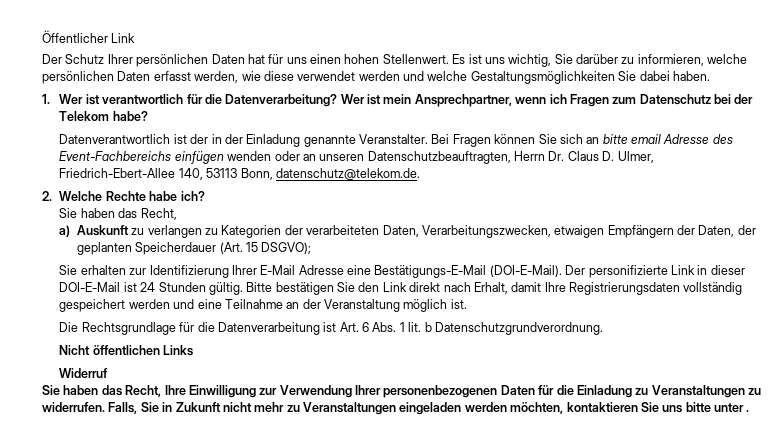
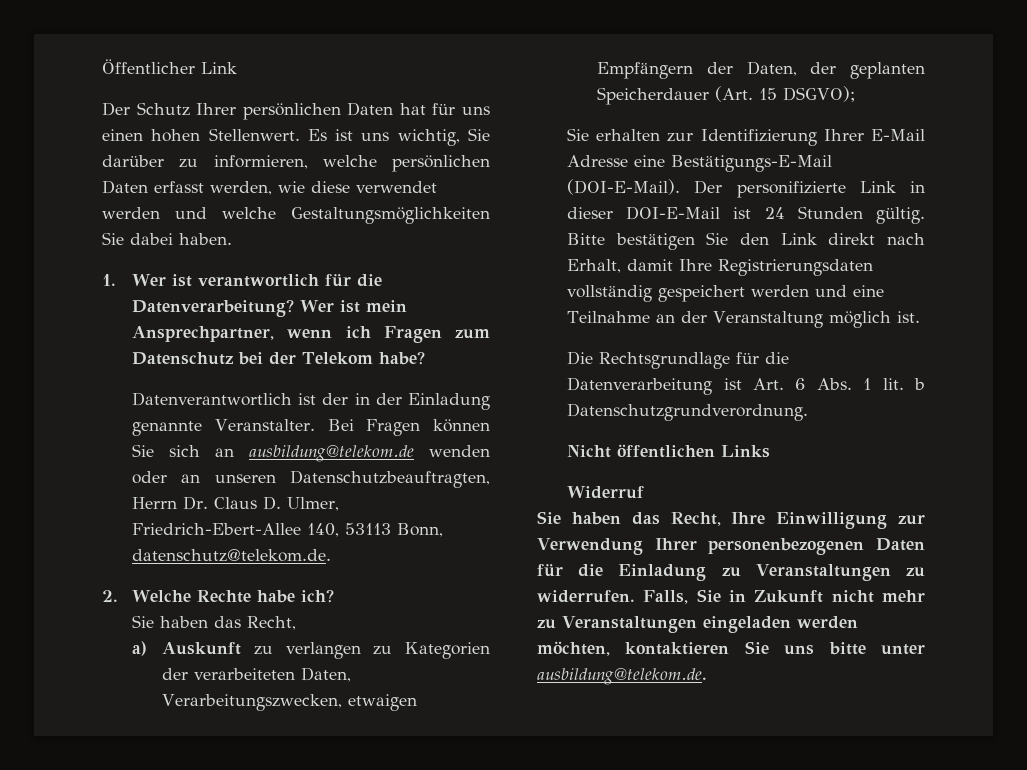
[602,134,733,144] [59,151,224,164] bitte email Adresse des Event-Fachbereichs einfügen -> [249,445,415,462] ausbildung@telekom.de
[746,410,750,412] . -> [537,668,707,685] ausbildung@telekom.de.

